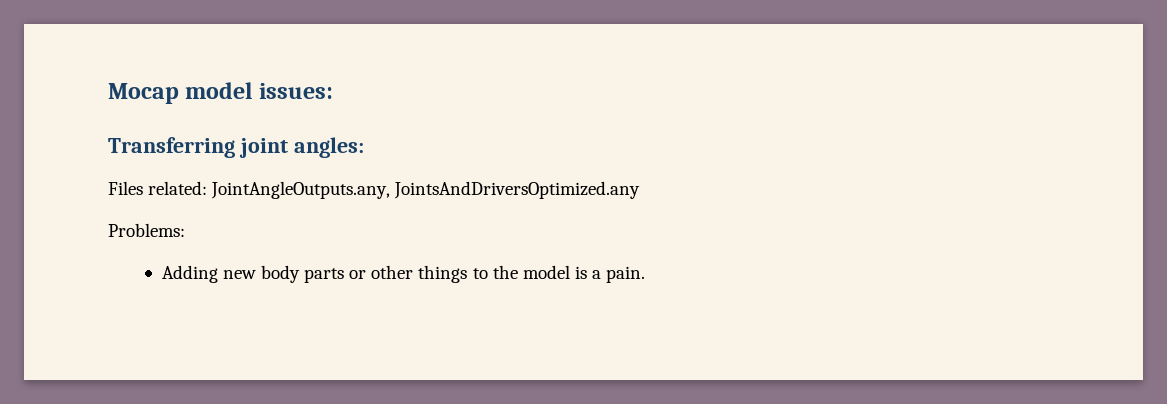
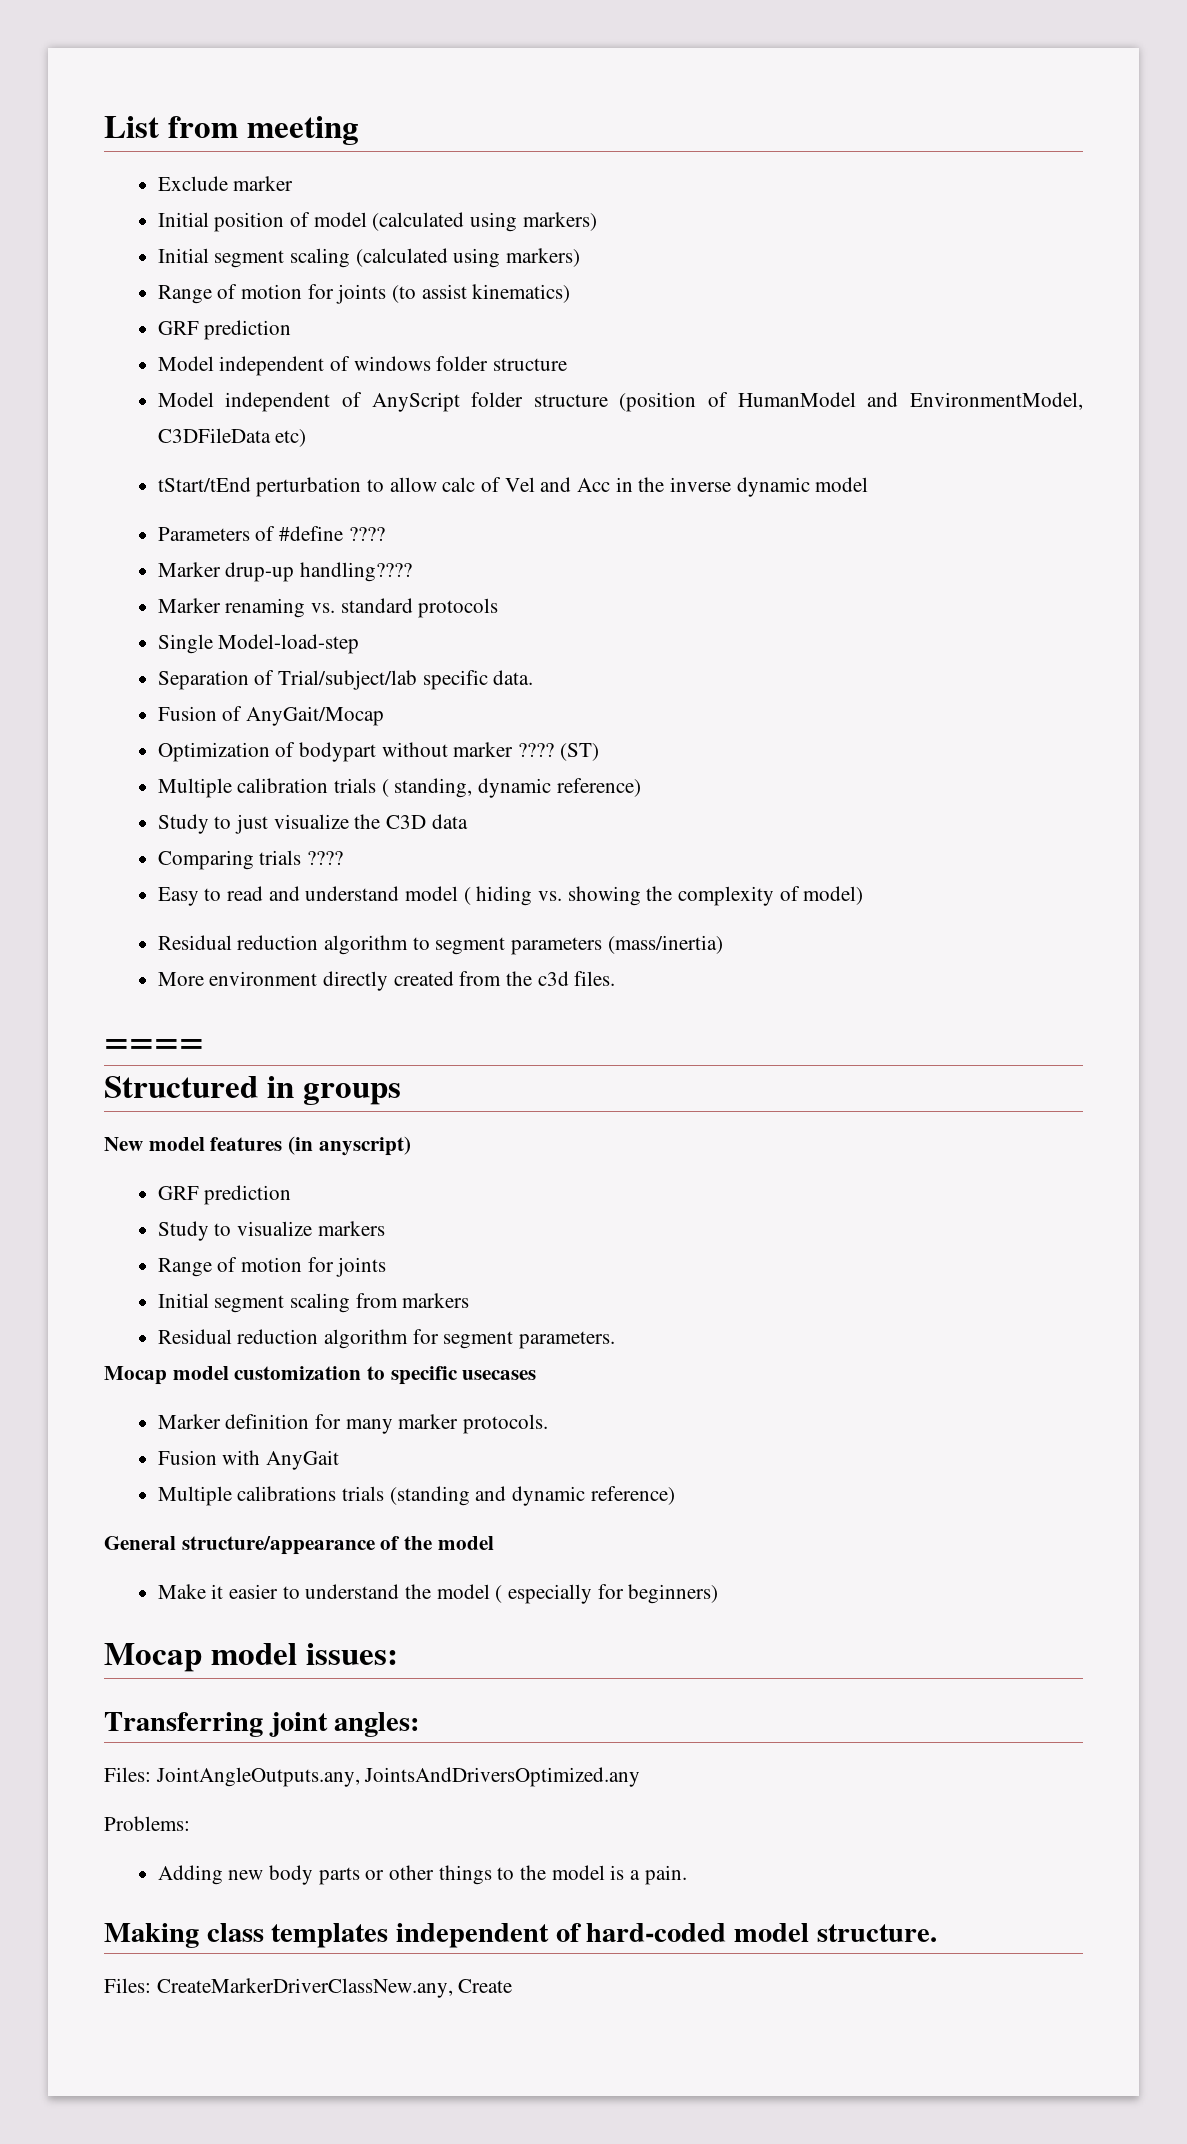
(108, 93) none -> [104,116,359,145] [157,176,294,191] [157,212,597,232] [157,248,581,268] [157,284,571,304] [157,320,292,340] [157,356,568,376] [157,392,1083,412] [157,428,307,447] [157,477,869,497] [157,526,385,541] [157,562,413,582] [157,598,499,618] [157,634,360,654] [157,670,534,690] [157,706,385,726] [157,742,599,762] [157,778,641,798] [157,814,468,834] [157,850,344,870] [157,886,864,906] [157,935,723,955] [157,971,616,991] [104,1039,204,1052] [104,1076,401,1105] [104,1136,411,1156] [157,1185,292,1205] [157,1221,385,1241] [157,1257,387,1277] [157,1293,470,1313] [157,1329,616,1349] [104,1366,537,1385] [157,1414,549,1434] [157,1450,340,1470] [157,1486,675,1506] [104,1536,494,1555] [157,1584,719,1604] List from meeting // Exclude marker // Initial position of model (calculated using markers) // Initial segment scaling (calculated using markers) // Range of motion for joints (to assist kinematics) // GRF prediction // Model independent of windows folder structure // Model independent of AnyScript folder structure (position of HumanModel and EnvironmentModel, C3DFileData etc) // tStart/tEnd perturbation to allow calc of Vel and Acc in the inverse dynamic model // Parameters of #define ???? // Marker drup-up handling???? // Marker renaming vs. standard protocols // Single Model-load-step // Separation of Trial/subject/lab specific data. // Fusion of AnyGait/Mocap // Optimization of bodypart without marker ???? (ST) // Multiple calibration trials ( standing, dynamic reference) // Study to just visualize the C3D data // Comparing trials ???? // Easy to read and understand model ( hiding vs. showing the complexity of model) // Residual reduction algorithm to segment parameters (mass/inertia) // More environment directly created from the c3d files. // ==== // Structured in groups // New model features (in anyscript) // GRF prediction // Study to visualize markers // Range of motion for joints // Initial segment scaling from markers // Residual reduction algorithm for segment parameters. // Mocap model customization to specific usecases // Marker definition for many marker protocols. // Fusion with AnyGait // Multiple calibrations trials (standing and dynamic reference) // General structure/appearance of the model // Make it easier to understand the model ( especially for beginners) //
[108,181,208,195] Files related: -> [104,1767,151,1782] Files:
(646, 274) none -> [104,1923,937,1948] [104,1978,513,1998] // Making class templates independent of hard-coded model structure. // Files: CreateMarkerDriverClassNew.any, Create

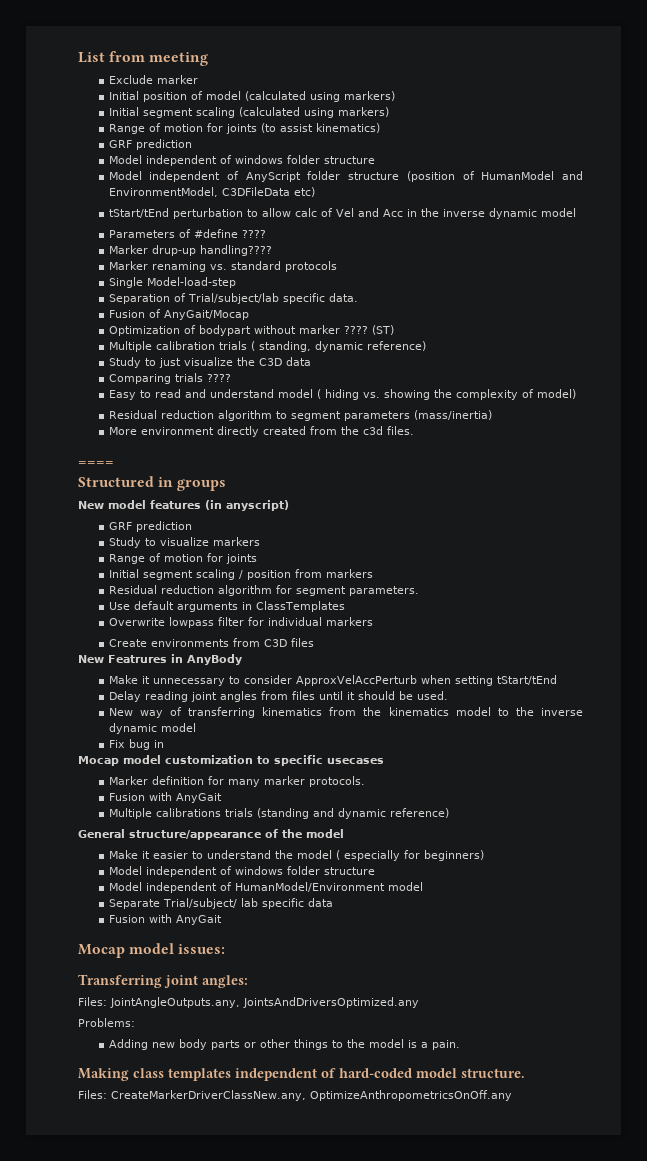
(351, 1303) none -> [238,570,291,580] / position
(616, 1340) none -> [108,601,345,612] [108,617,373,628] [108,638,314,647] [78,654,242,665] [108,675,557,686] [108,691,448,702] [108,707,583,718] [108,723,196,734] [108,739,164,750] // Use default arguments in ClassTemplates // Overwrite lowpass filter for individual markers // Create environments from C3D files // New Featrures in AnyBody // Make it unnecessary to consider ApproxVelAccPerturb when setting tStart/tEnd // Delay reading joint angles from files until it should be used. // New way of transferring kinematics from the kinematics model to the inverse dynamic model // Fix bug in
(719, 1594) none -> [108,866,375,877] [108,882,423,893] [108,898,333,909] [108,914,222,925] // Model independent of windows folder structure // Model independent of HumanModel/Environment model // Separate Trial/subject/ lab specific data // Fusion with AnyGait
[458,1979,513,1993] Create -> [310,1090,512,1101] OptimizeAnthropometricsOnOff.any

